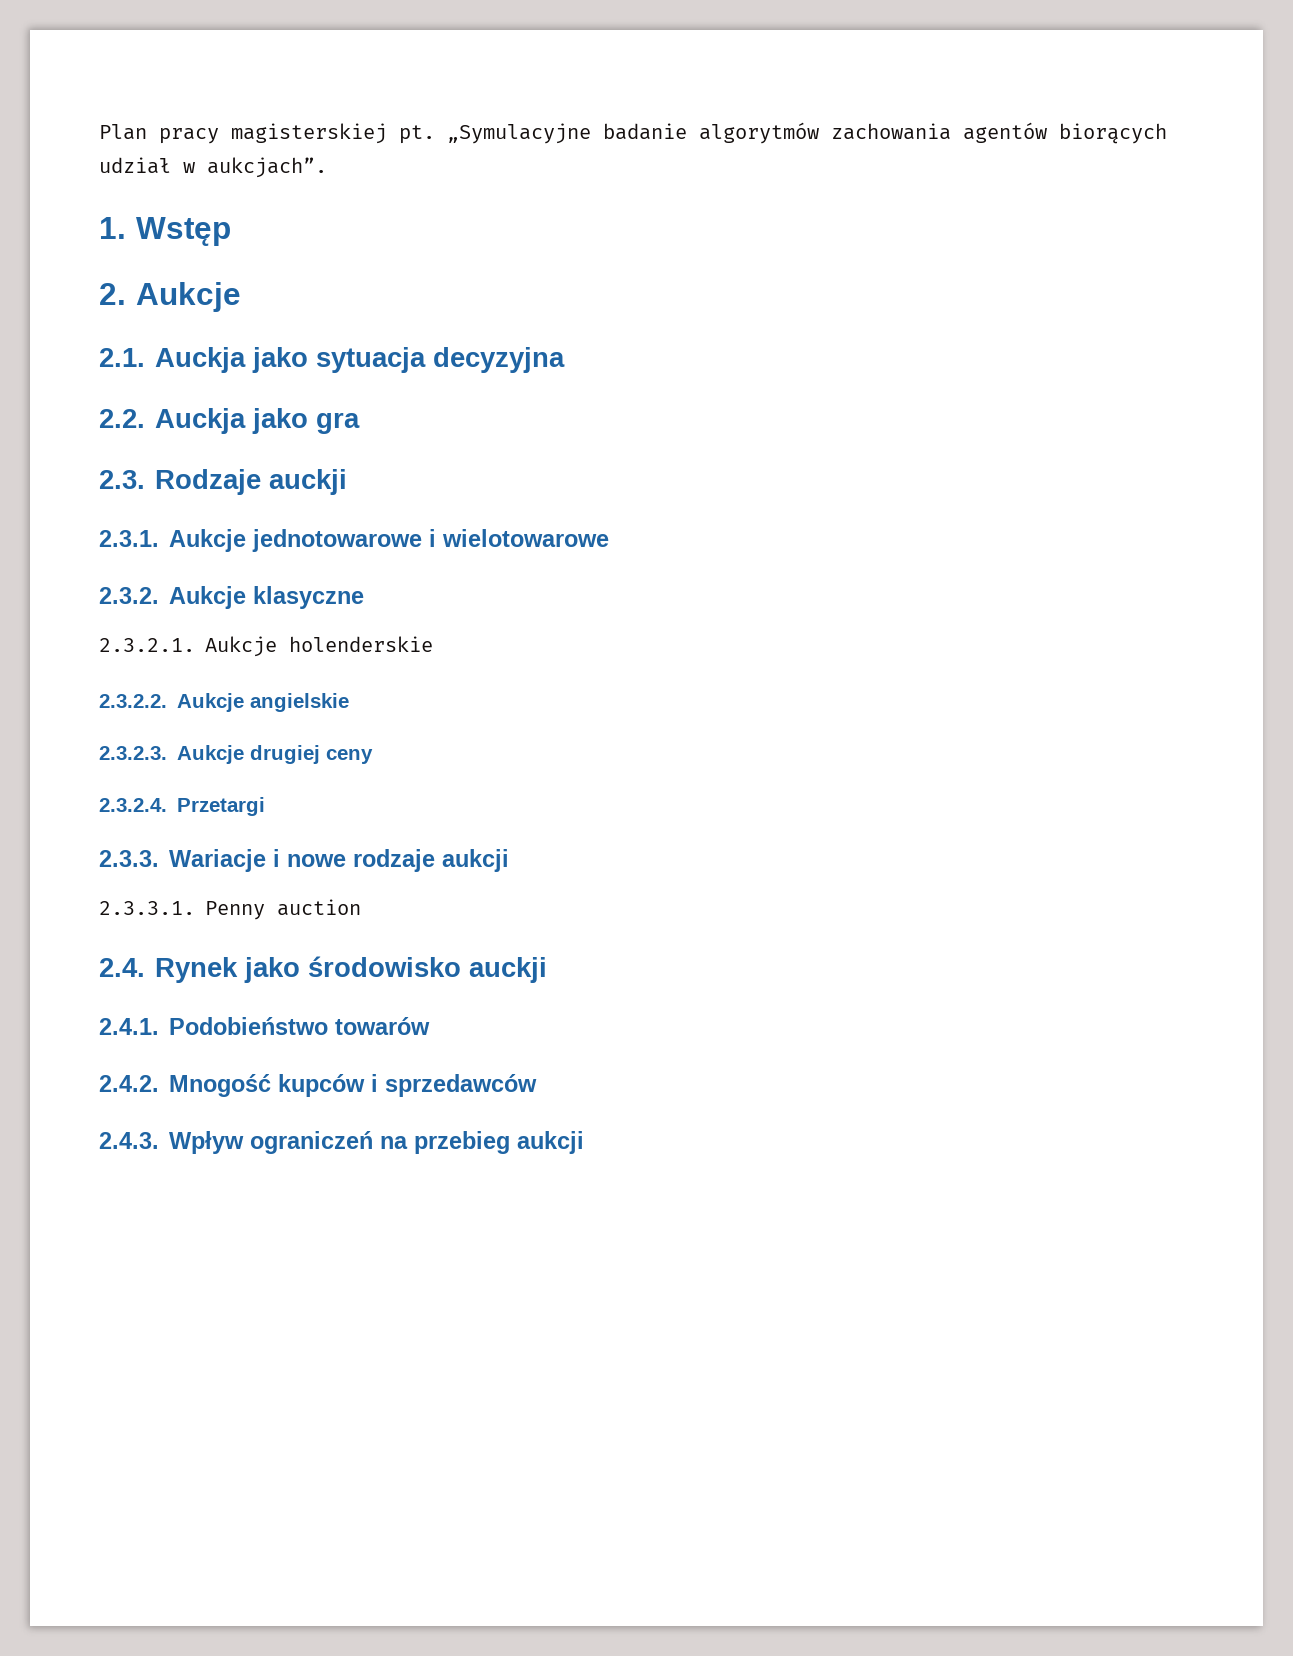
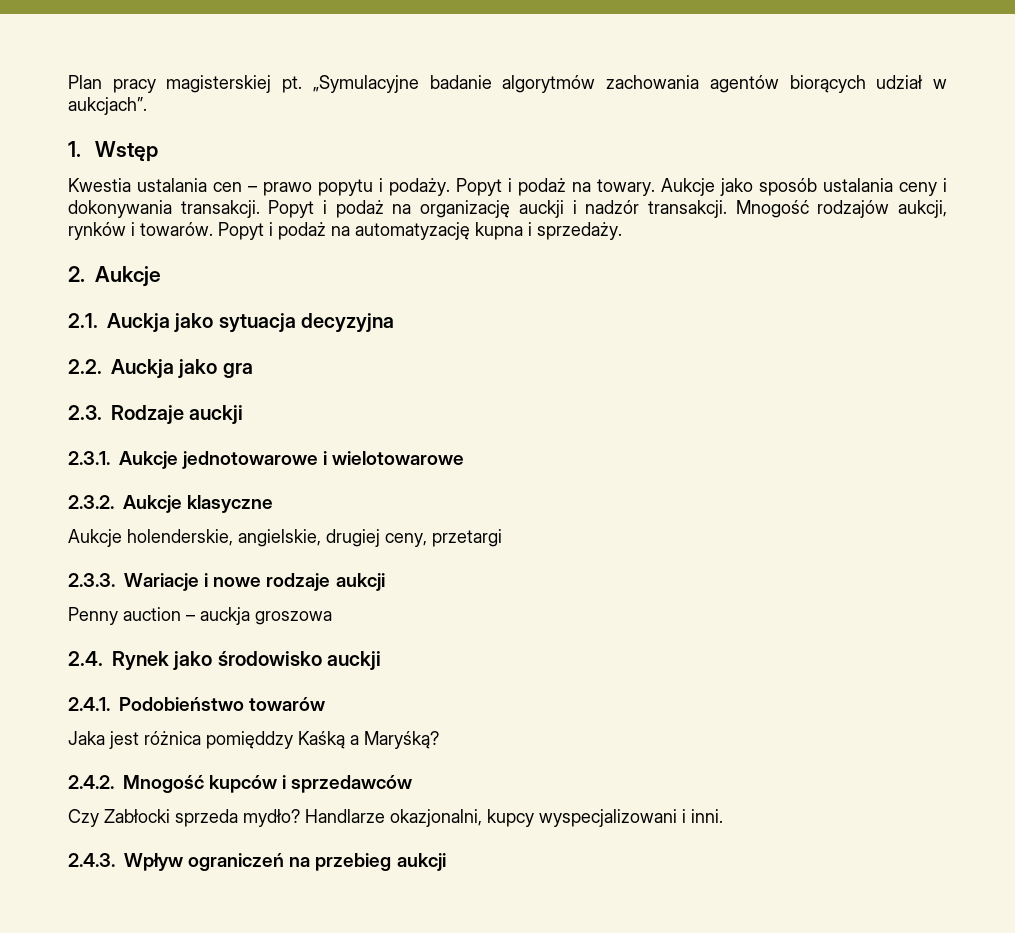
(231, 231) none -> [68,178,947,196] [68,200,948,218] [68,222,622,240] // Kwestia ustalania cen – prawo popytu i podaży. Popyt i podaż na towary. Aukcje jako sposób ustalania ceny i dokonywania transakcji. Popyt i podaż na organizację auckji i nadzór transakcji. Mnogość rodzajów aukcji, rynków i towarów. Popyt i podaż na automatyzację kupna i sprzedaży.
[99,636,433,657] [99,693,349,712] [99,745,373,764] [99,797,265,816] 2.3.2.1. Aukcje holenderskie // 2.3.2.2. Aukcje angielskie // 2.3.2.3. Aukcje drugiej ceny // 2.3.2.4. Przetargi -> [68,529,502,547] Aukcje holenderskie, angielskie, drugiej ceny, przetargi
[99,901,195,915] 2.3.3.1. -> (385, 582) none
(361, 907) none -> [186,607,332,625] – auckja groszowa
(430, 1026) none -> [68,731,439,749] // Jaka jest różnica pomięddzy Kaśką a Maryśką?
(537, 1085) none -> [68,809,723,827] // Czy Zabłocki sprzeda mydło? Handlarze okazjonalni, kupcy wyspecjalizowani i inni.

